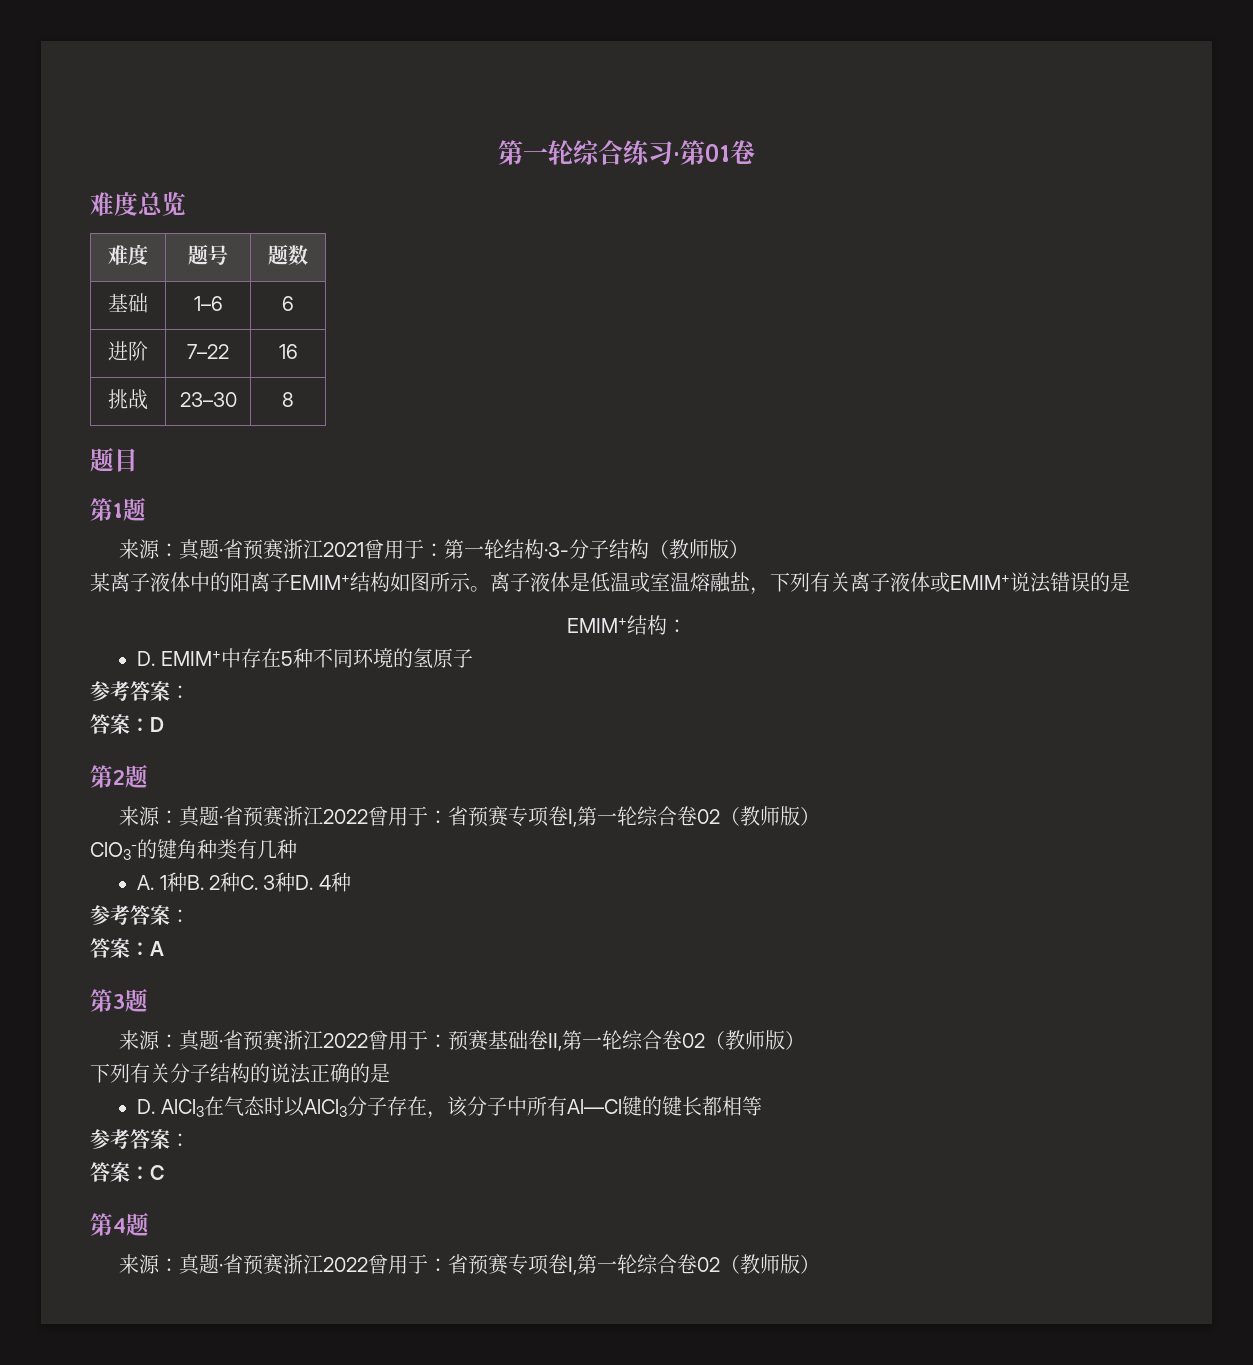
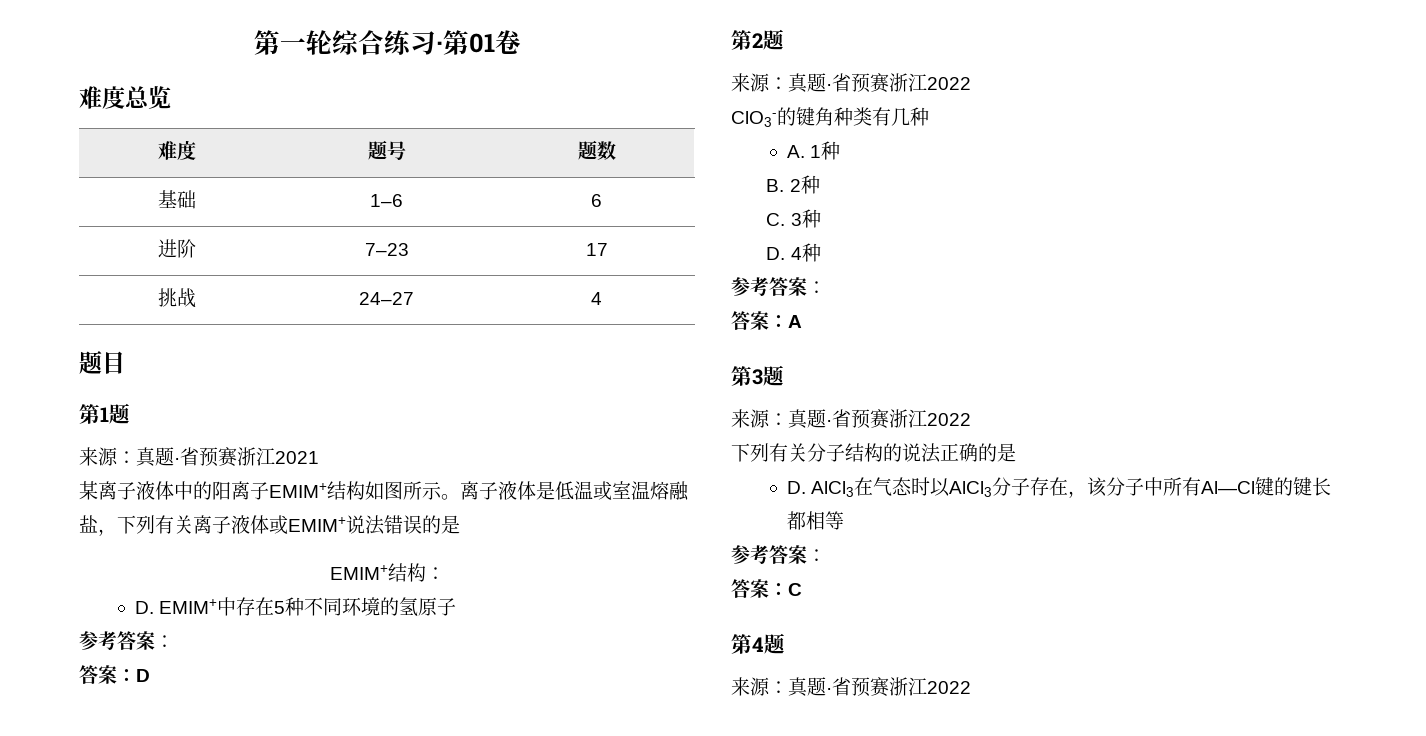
[187,344,229,359] [278,344,298,359] 7–22 | 16 -> [364,243,409,256] [585,243,608,256] 7–23 | 17
[179,392,237,407] [282,392,294,407] 23–30 | 8 -> [359,292,414,305] [591,292,602,305] 24–27 | 4
[364,539,750,559] 曾用于：第一轮结构·3-分子结构（教师版） -> (319, 457) none
[368,806,821,827] 曾用于：省预赛专项卷I,第一轮综合卷02（教师版） -> (971, 83) none
(187, 882) none -> (841, 150) //
(241, 882) none -> (820, 184) //
(296, 882) none -> (821, 218) //
[368,1030,806,1051] 曾用于：预赛基础卷II,第一轮综合卷02（教师版） -> (971, 419) none
[368,1254,821,1275] 曾用于：省预赛专项卷I,第一轮综合卷02（教师版） -> (971, 687) none

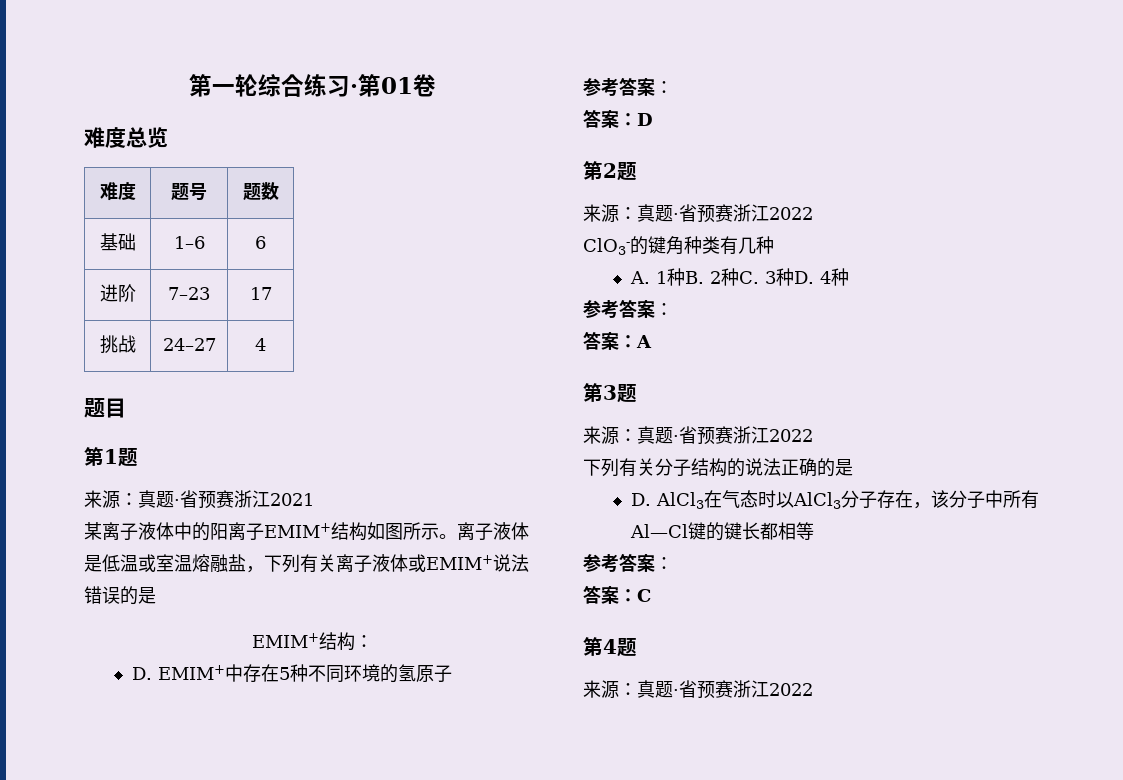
(841, 150) // -> (685, 277) none
(820, 184) // -> (739, 277) none
(821, 218) // -> (794, 277) none

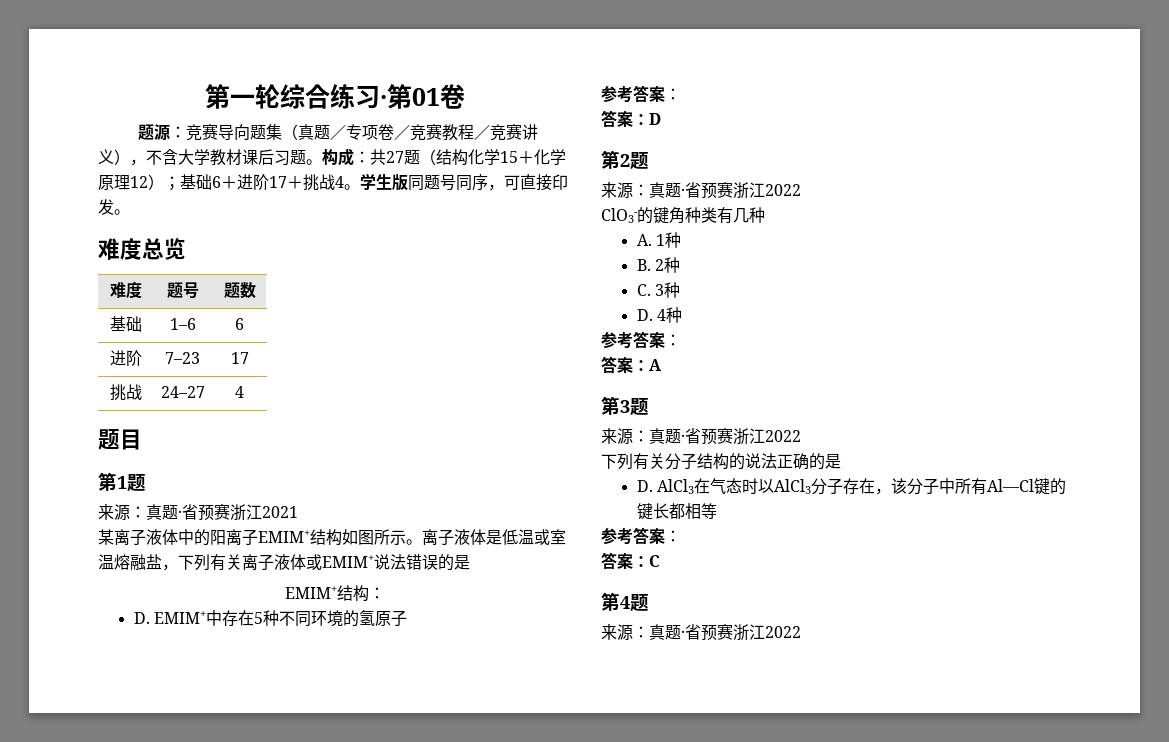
(436, 85) none -> [137,123,538,141] [98,148,566,166] [98,173,568,191] [98,199,130,215] // 题源：竞赛导向题集（真题／专项卷／竞赛教程／竞赛讲义），不含大学教材课后习题。构成：共27题（结构化学15＋化学原理12）；基础6＋进阶17＋挑战4。学生版同题号同序，可直接印发。
(685, 277) none -> (682, 240) //
(739, 277) none -> (681, 265) //
(794, 277) none -> (681, 290) //

